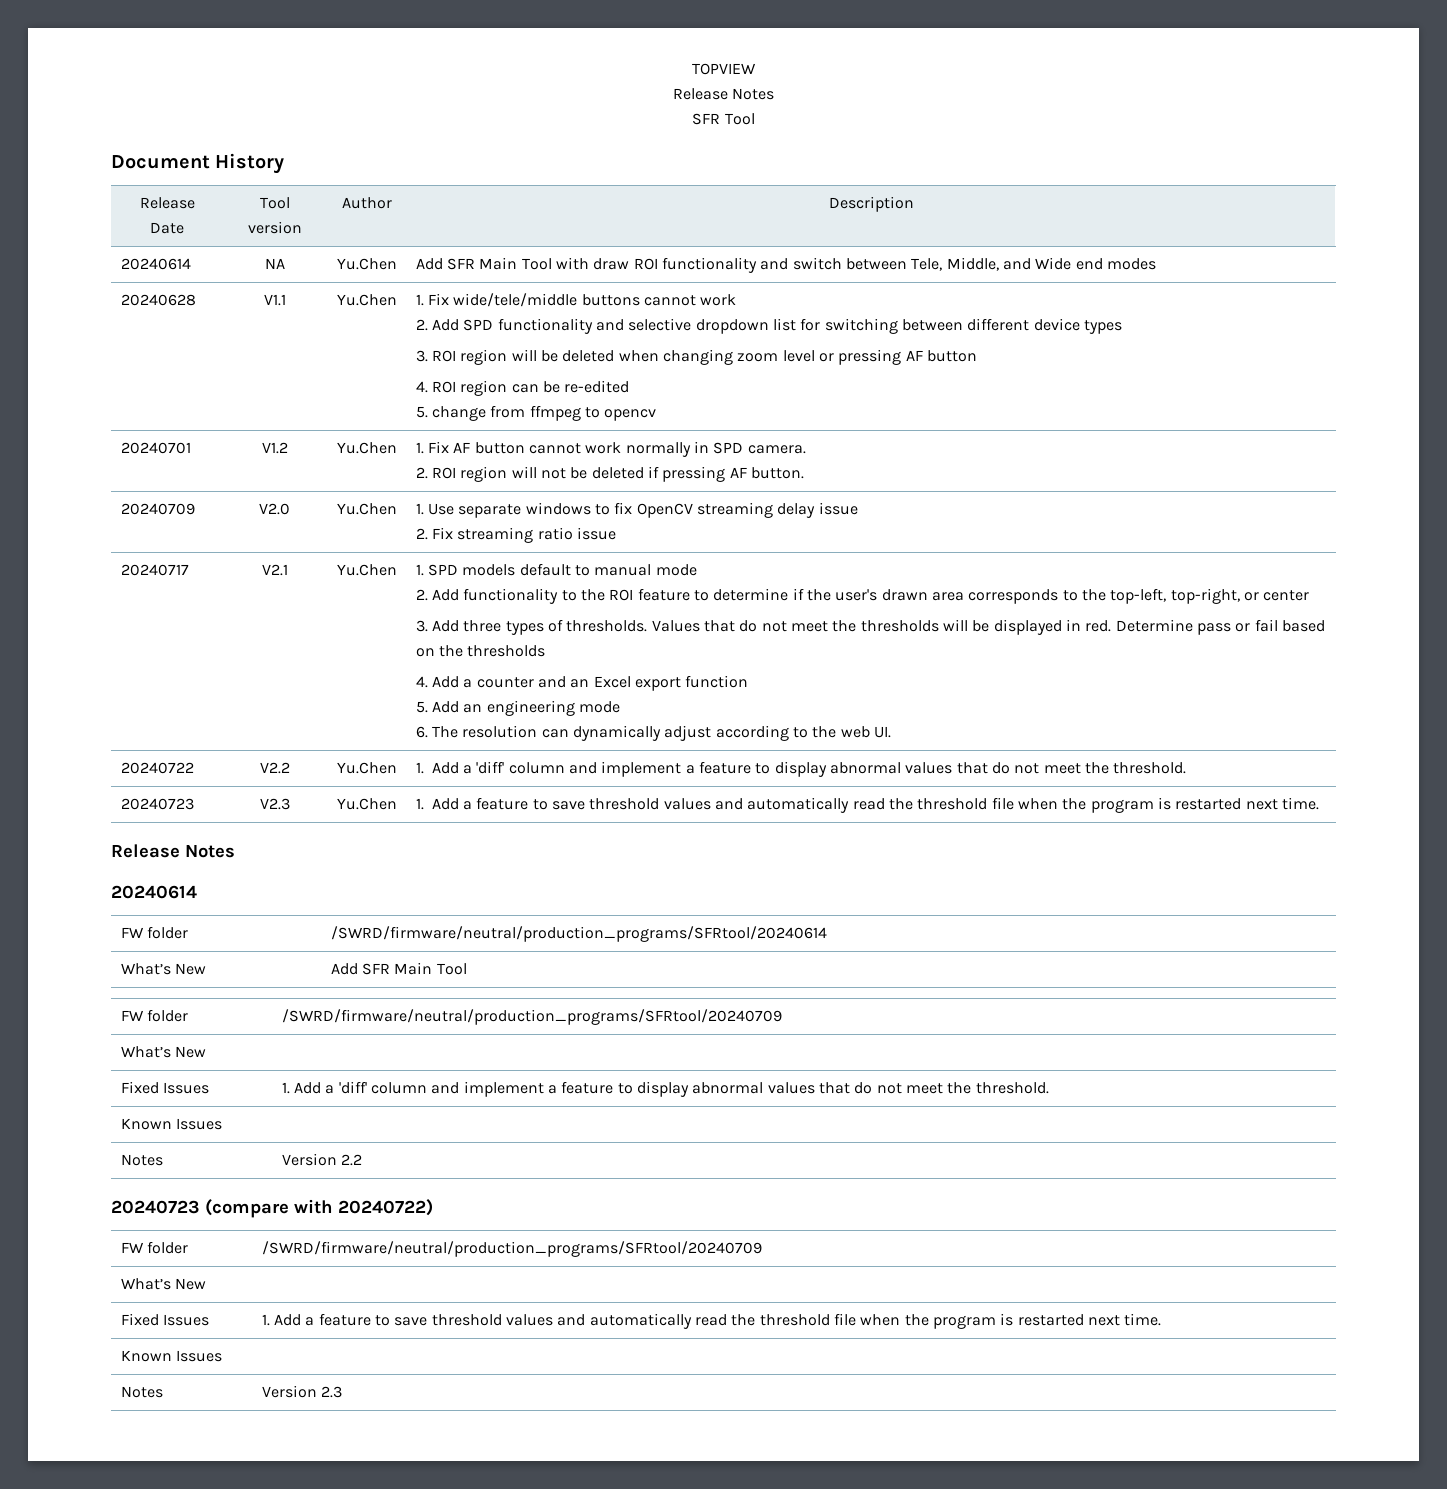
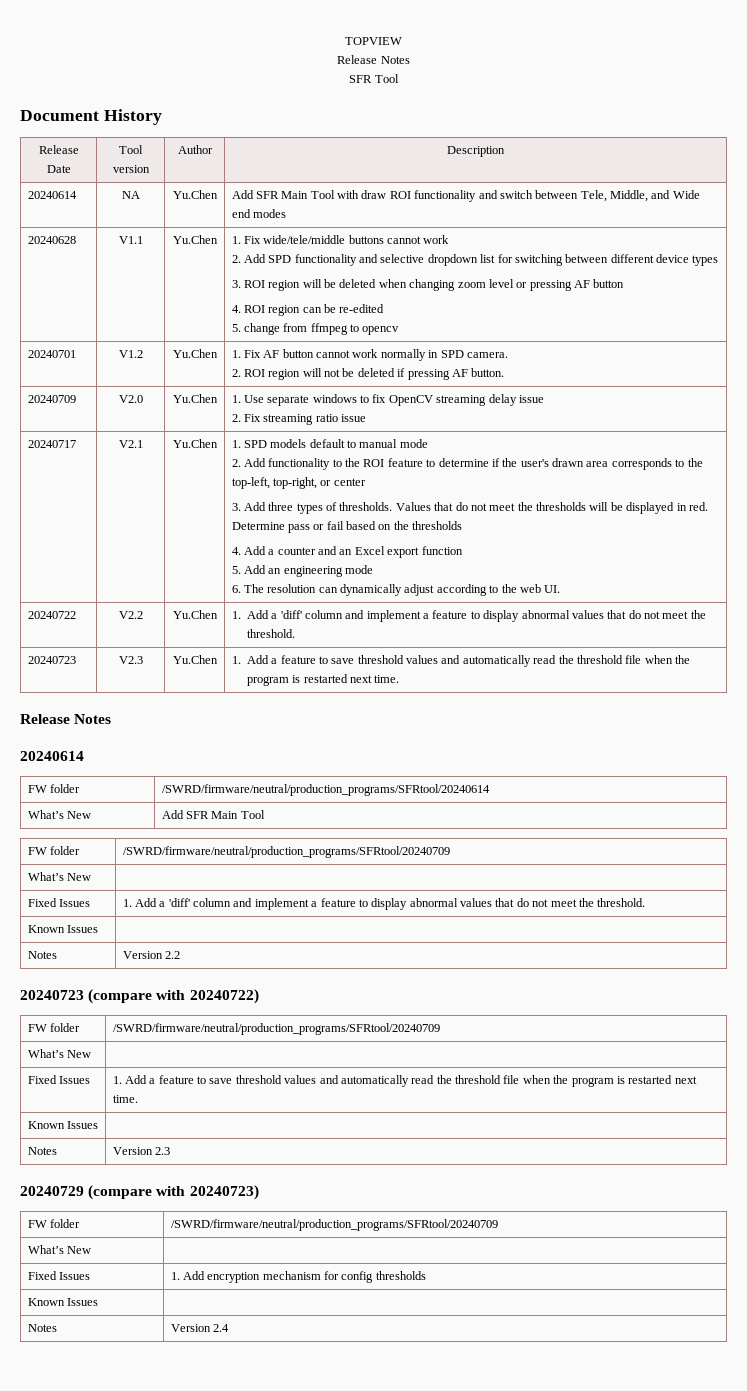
(343, 1392) none -> [20,1185,259,1200] [27,1219,80,1228] [170,1219,498,1231] [27,1245,91,1254] [27,1271,90,1280] [170,1271,426,1283] [27,1298,98,1306] [27,1324,57,1332] [170,1324,229,1332] // 20240729 (compare with 20240723) // FW folder | /SWRD/firmware/neutral/production_programs/SFRtool/20240709 // What’s New | // Fixed Issues | 1. Add encryption mechanism for config thresholds // Known Issues | // Notes | Version 2.4

